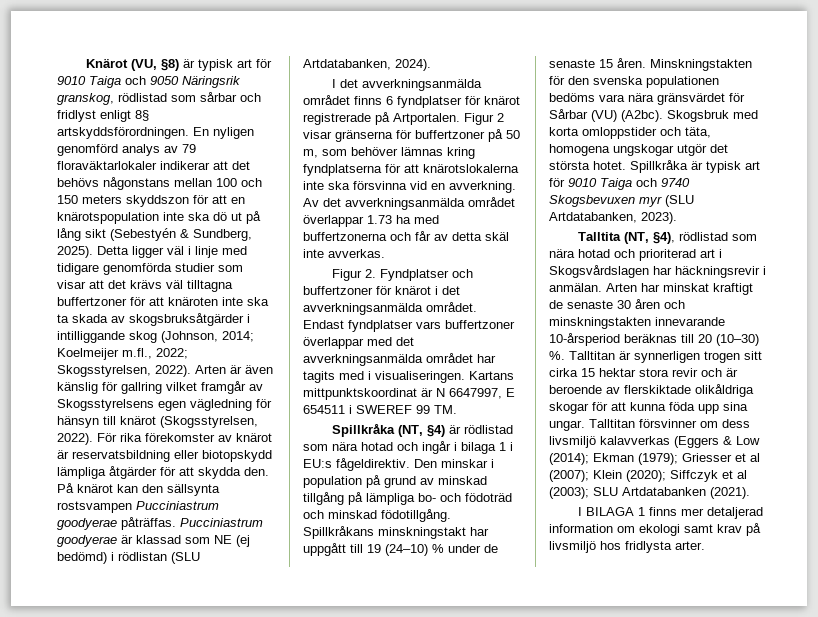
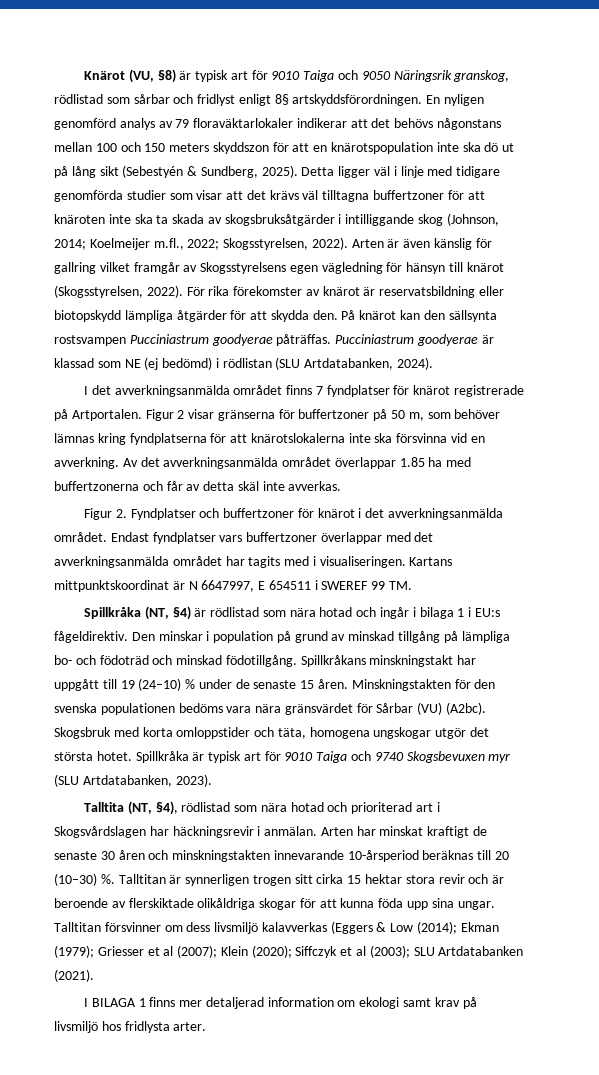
[386,96,393,105] 6 -> [315,386,323,395] 7
[367,215,392,224] 1.73 -> [399,457,425,467] 1.85

